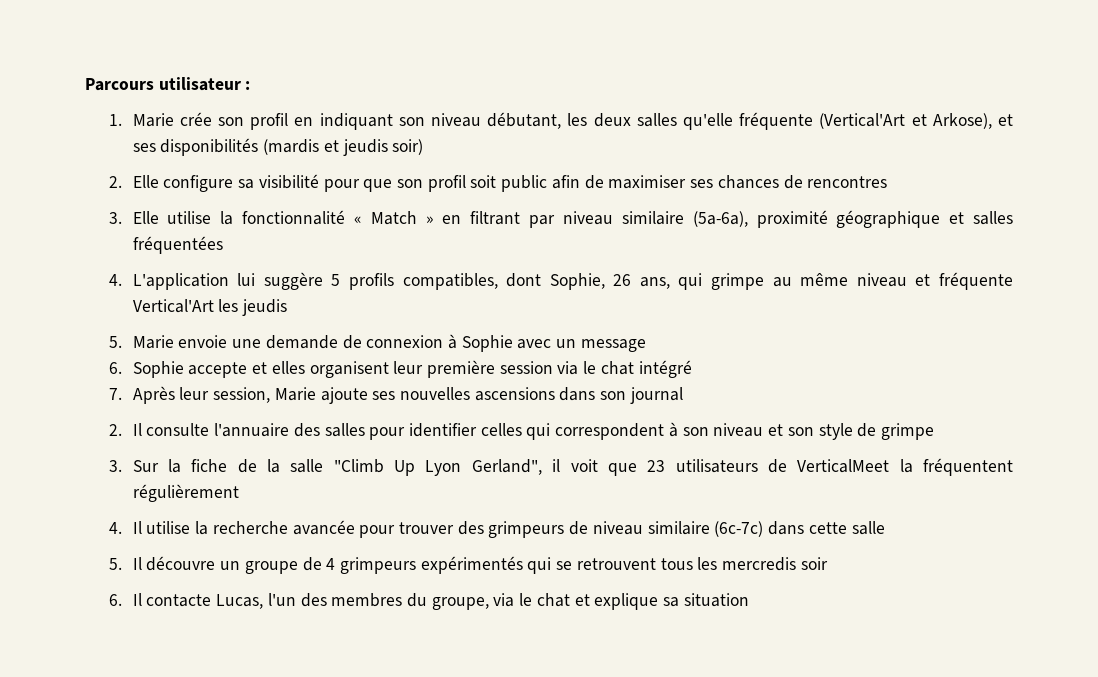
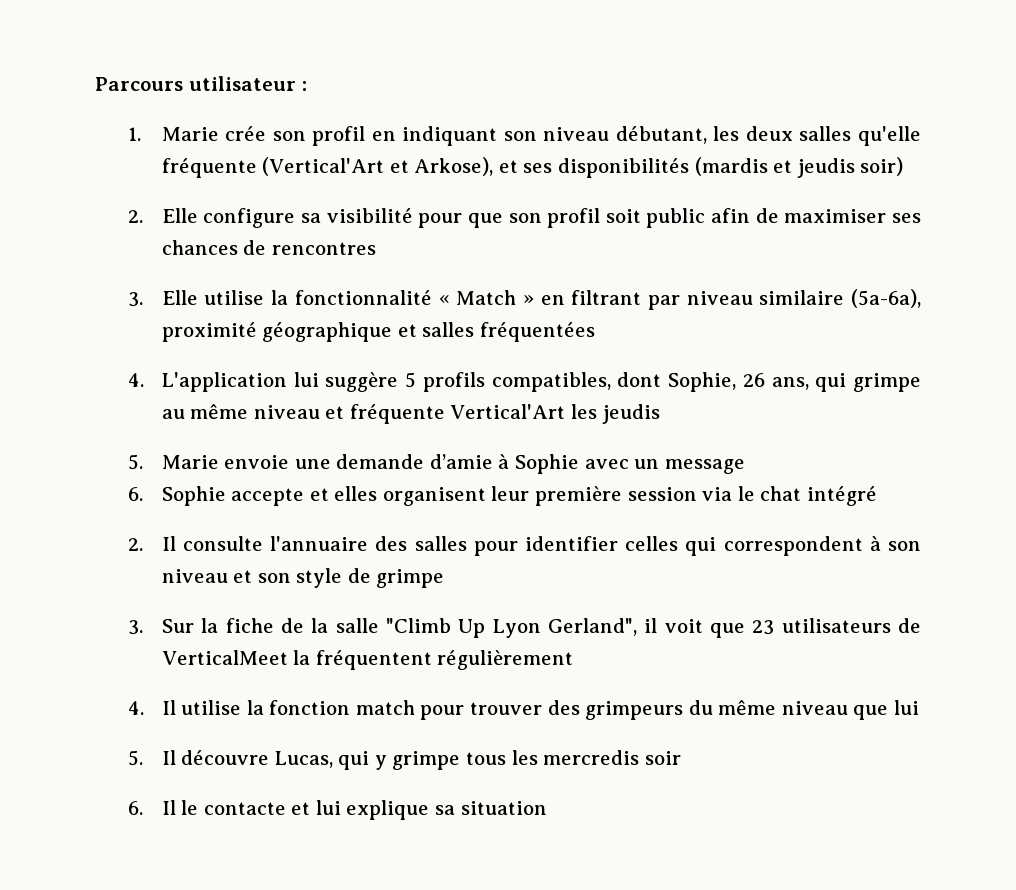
[342,335,444,349] de connexion -> [429,454,493,469] d’amie
[108,386,683,404] // 7. Après leur session, Marie ajoute ses nouvelles ascensions dans son journal -> (877, 496) none
[212,520,355,535] recherche avancée -> [269,700,415,715] fonction match
[569,521,885,537] [108,556,656,574] de niveau similaire (6c-7c) dans cette salle // 5. Il découvre un groupe de 4 grimpeurs expérimentés qui se retrouvent -> [688,700,919,720] [128,750,461,770] du même niveau que lui // 5. Il découvre Lucas, qui y grimpe
[146,593,590,610] contacte Lucas, l'un des membres du groupe, via le chat et -> [181,800,341,815] le contacte et lui

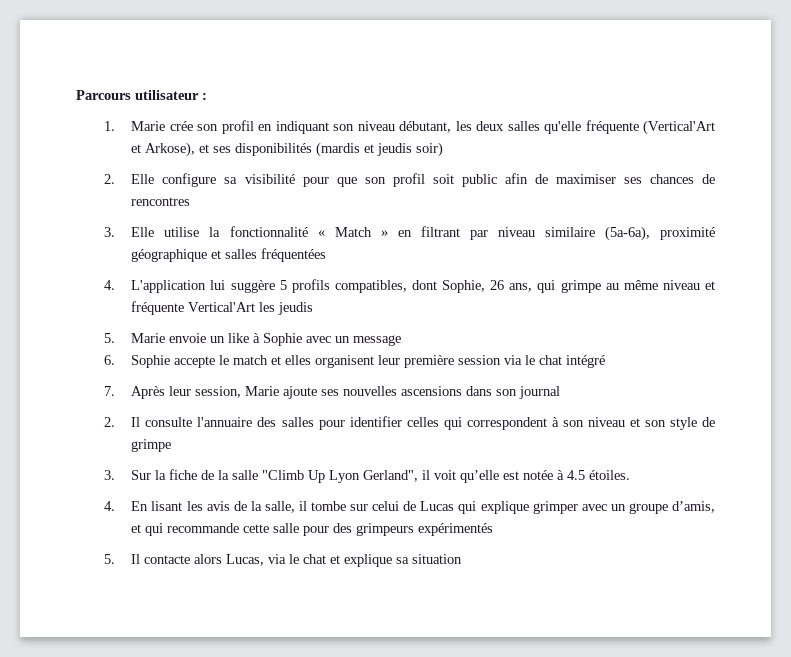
[294,454,493,469] une demande d’amie -> [210,333,250,343] un like
(305, 497) none -> [219,355,269,365] le match
(877, 496) none -> [103,386,561,399] // 7. Après leur session, Marie ajoute ses nouvelles ascensions dans son journal
[709,618,922,638] [161,650,574,670] [128,700,919,720] [128,750,681,770] [128,800,341,815] que 23 utilisateurs de VerticalMeet la fréquentent régulièrement // 4. Il utilise la fonction match pour trouver des grimpeurs du même niveau que lui // 5. Il découvre Lucas, qui y grimpe tous les mercredis soir // 6. Il le contacte et lui -> [460,470,631,483] [103,501,715,514] [131,523,494,536] [103,554,341,566] qu’elle est notée à 4.5 étoiles. // 4. En lisant les avis de la salle, il tombe sur celui de Lucas qui explique grimper avec un groupe d’amis, et qui recommande cette salle pour des grimpeurs expérimentés // 5. Il contacte alors Lucas, via le chat et

